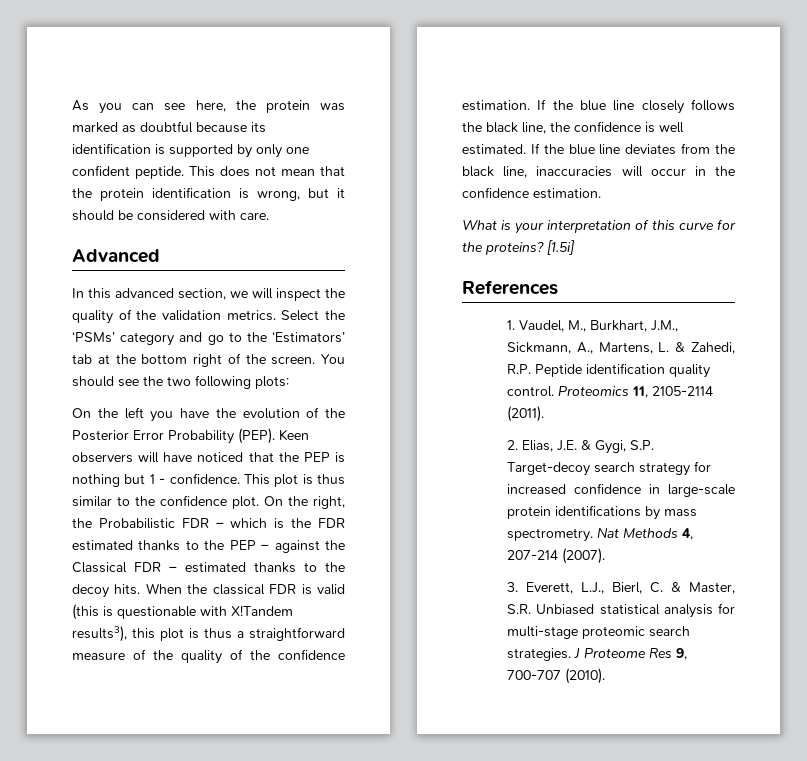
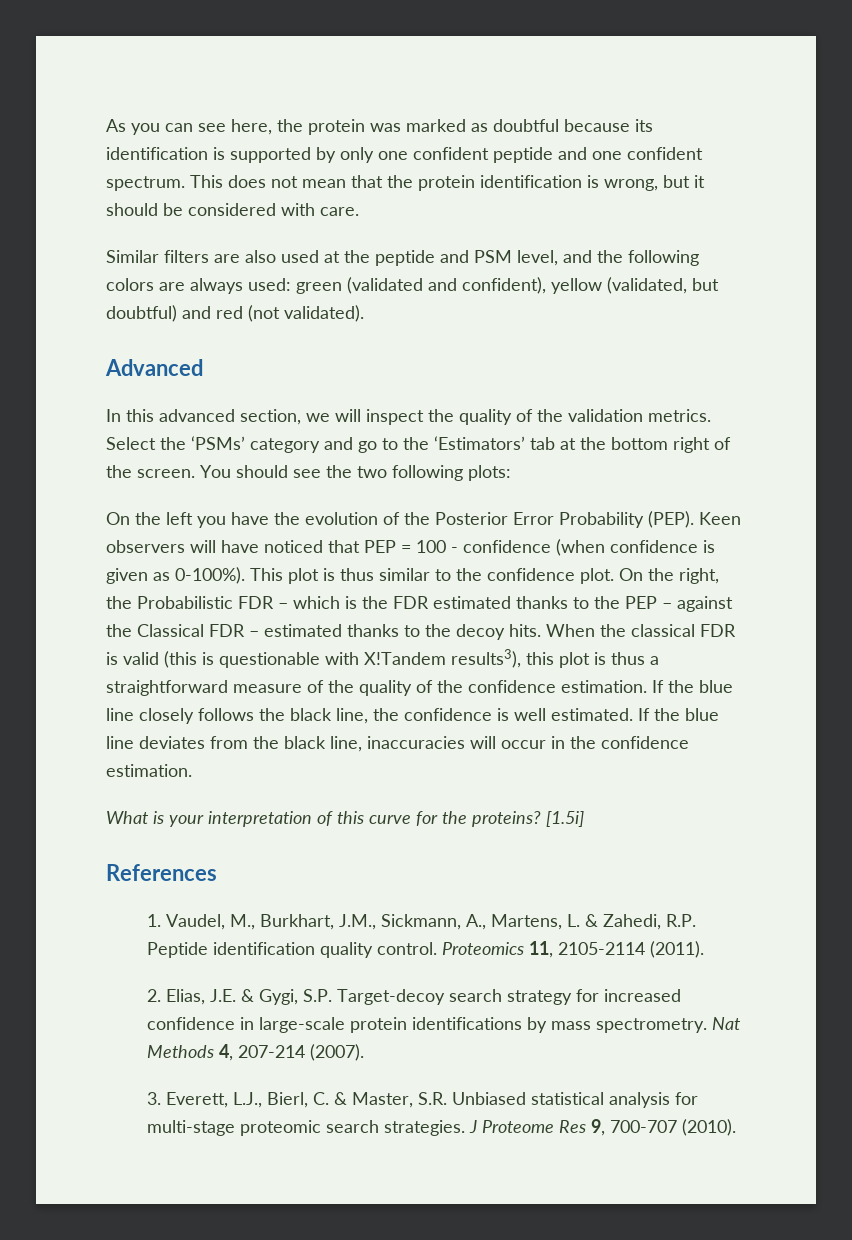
[135,166,184,179] peptide. -> [493,147,703,163] [106,176,185,191] peptide and one confident spectrum.
(269, 216) none -> [106,250,699,266] [106,277,719,294] [106,305,364,322] // Similar filters are also used at the peptide and PSM level, and the following colors are always used: green (validated and confident), yellow (validated, but doubtful) and red (not validated).
[278,452,345,463] [72,473,240,487] the PEP is nothing but 1 - confidence. -> [364,539,715,556] [106,567,245,584] PEP = 100 - confidence (when confidence is given as 0-100%).

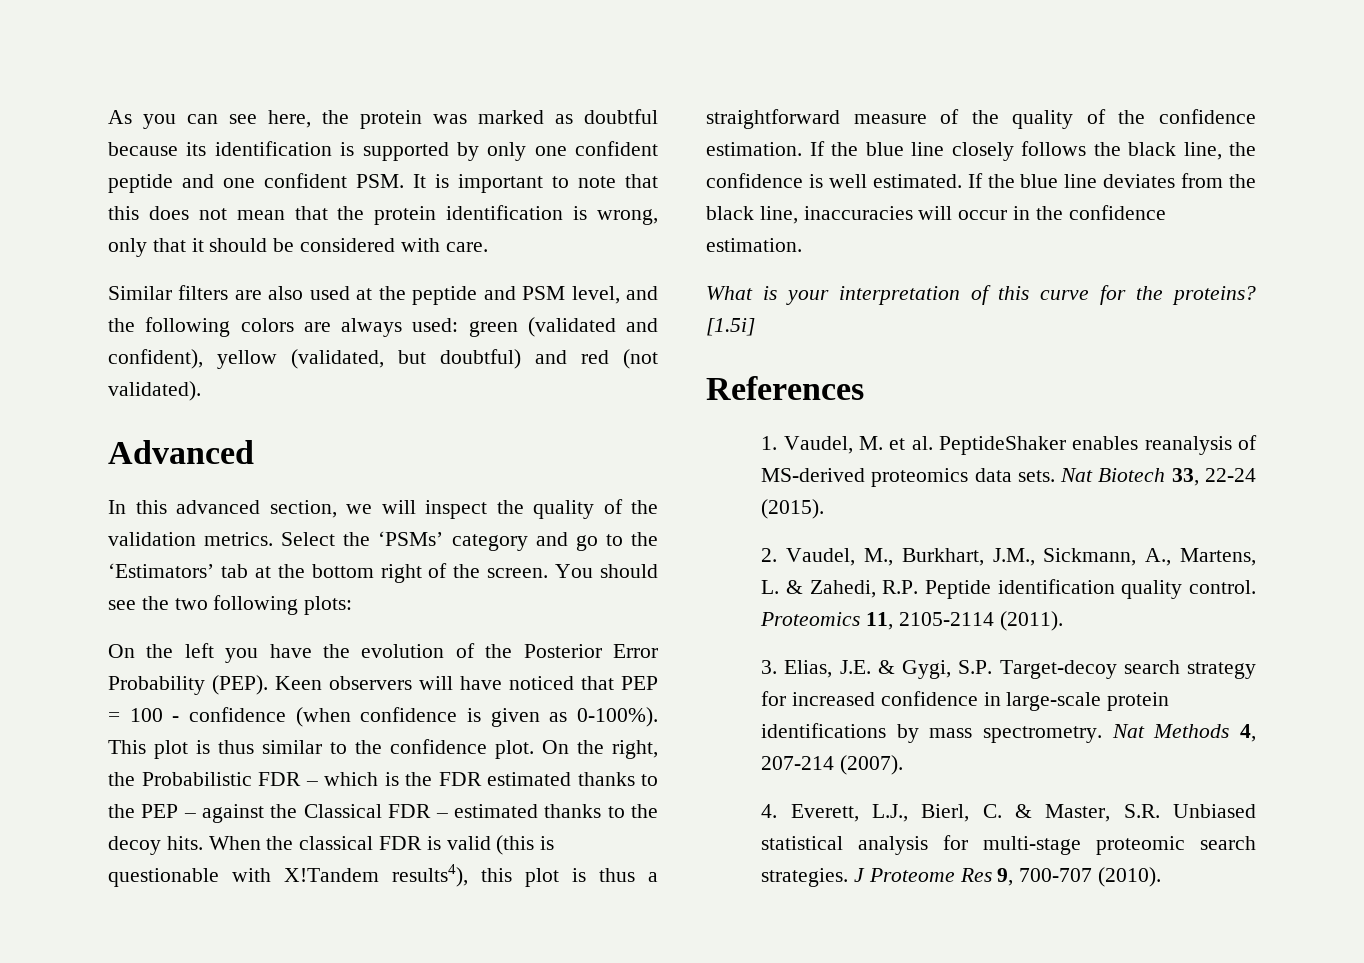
[106,175,223,191] spectrum. This -> [356,174,658,193] [108,206,139,220] PSM. It is important to note that this
[663,175,690,188] but -> [108,238,186,257] only that
[451,649,521,668] results3), -> [392,864,468,887] results4),
(226, 922) none -> [858,435,1257,455] [761,468,1256,487] [761,499,825,519] [761,548,856,566] M. et al. PeptideShaker enables reanalysis of MS-derived proteomics data sets. Nat Biotech 33, 22-24 (2015). // 2. Vaudel,
[147,989,162,1002] 2. -> [761,660,778,674] 3.
[147,1092,162,1105] 3. -> [761,804,778,818] 4.

